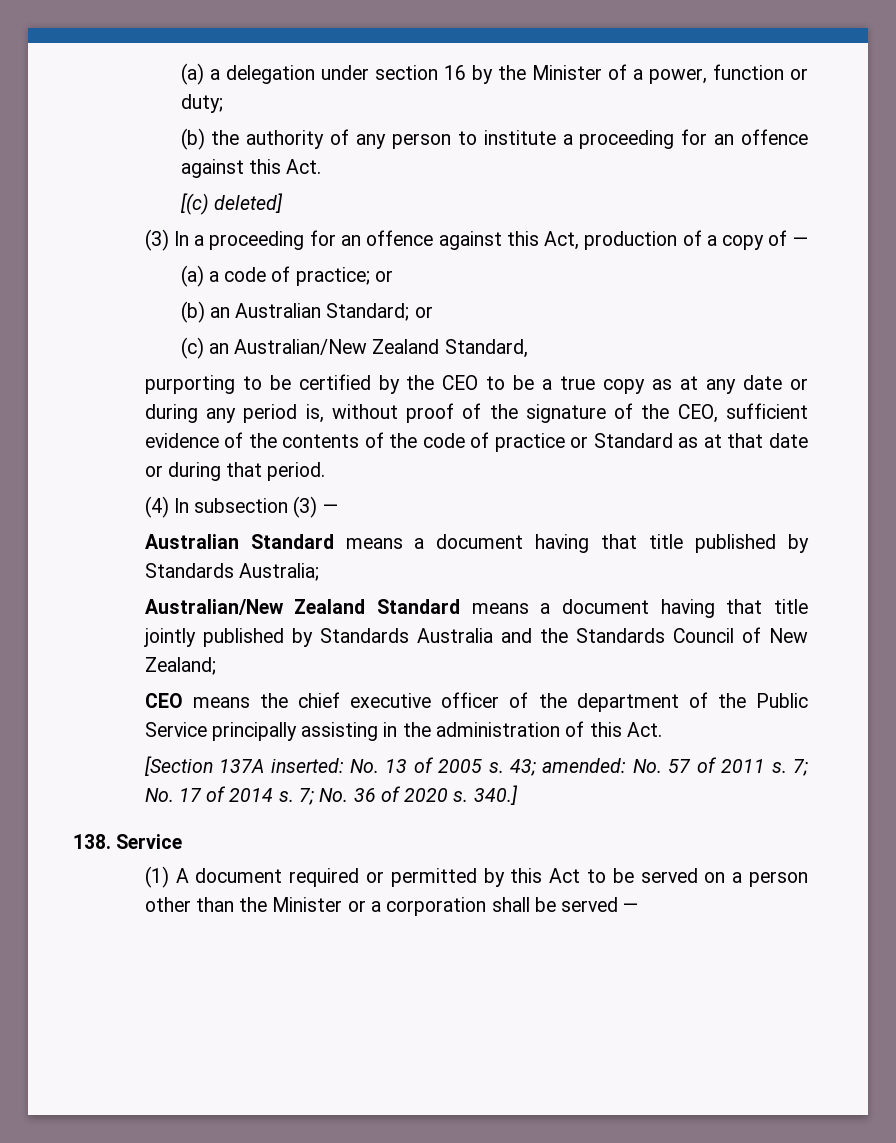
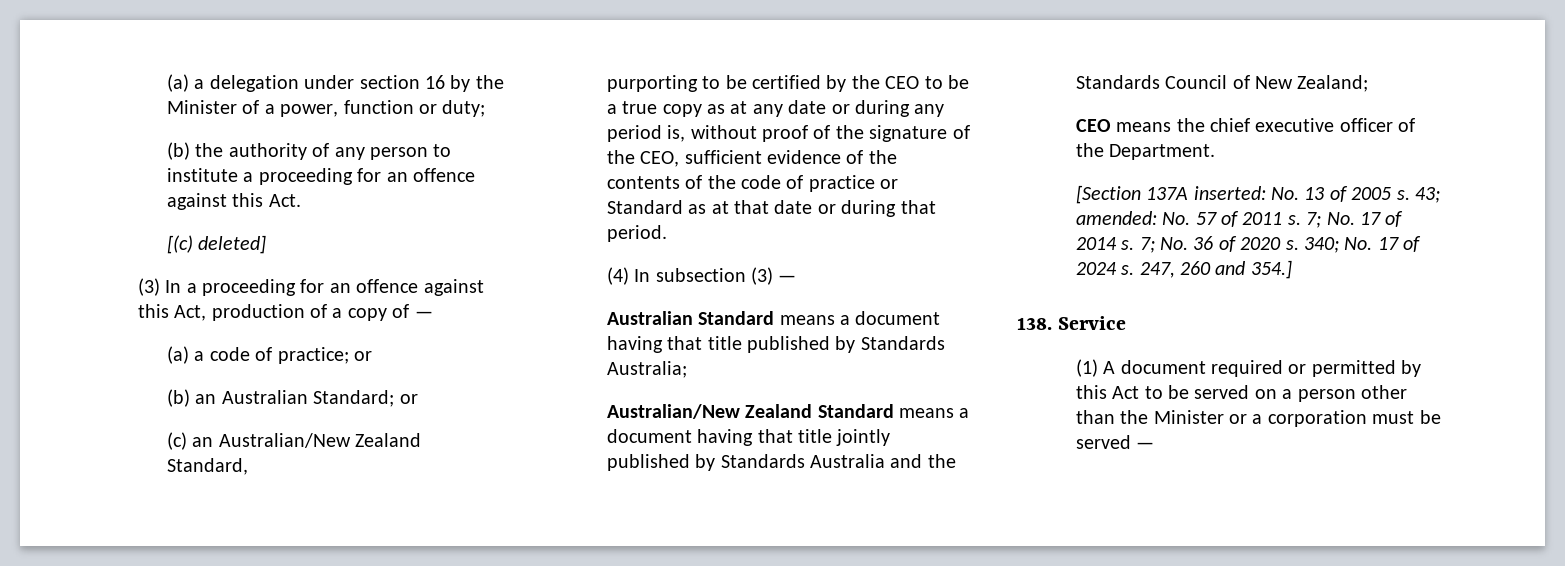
[576,692,809,712] [144,721,662,741] department of the Public Service principally assisting in the administration of this Act. -> [1109,144,1216,160] Department.
[473,785,518,805] 340.] -> [1303,236,1422,253] [1075,260,1292,279] 340; No. 17 of 2024 s. 247, 260 and 354.]
[491,897,530,912] shall -> [1372,411,1415,424] must

